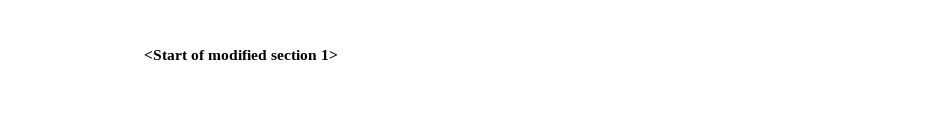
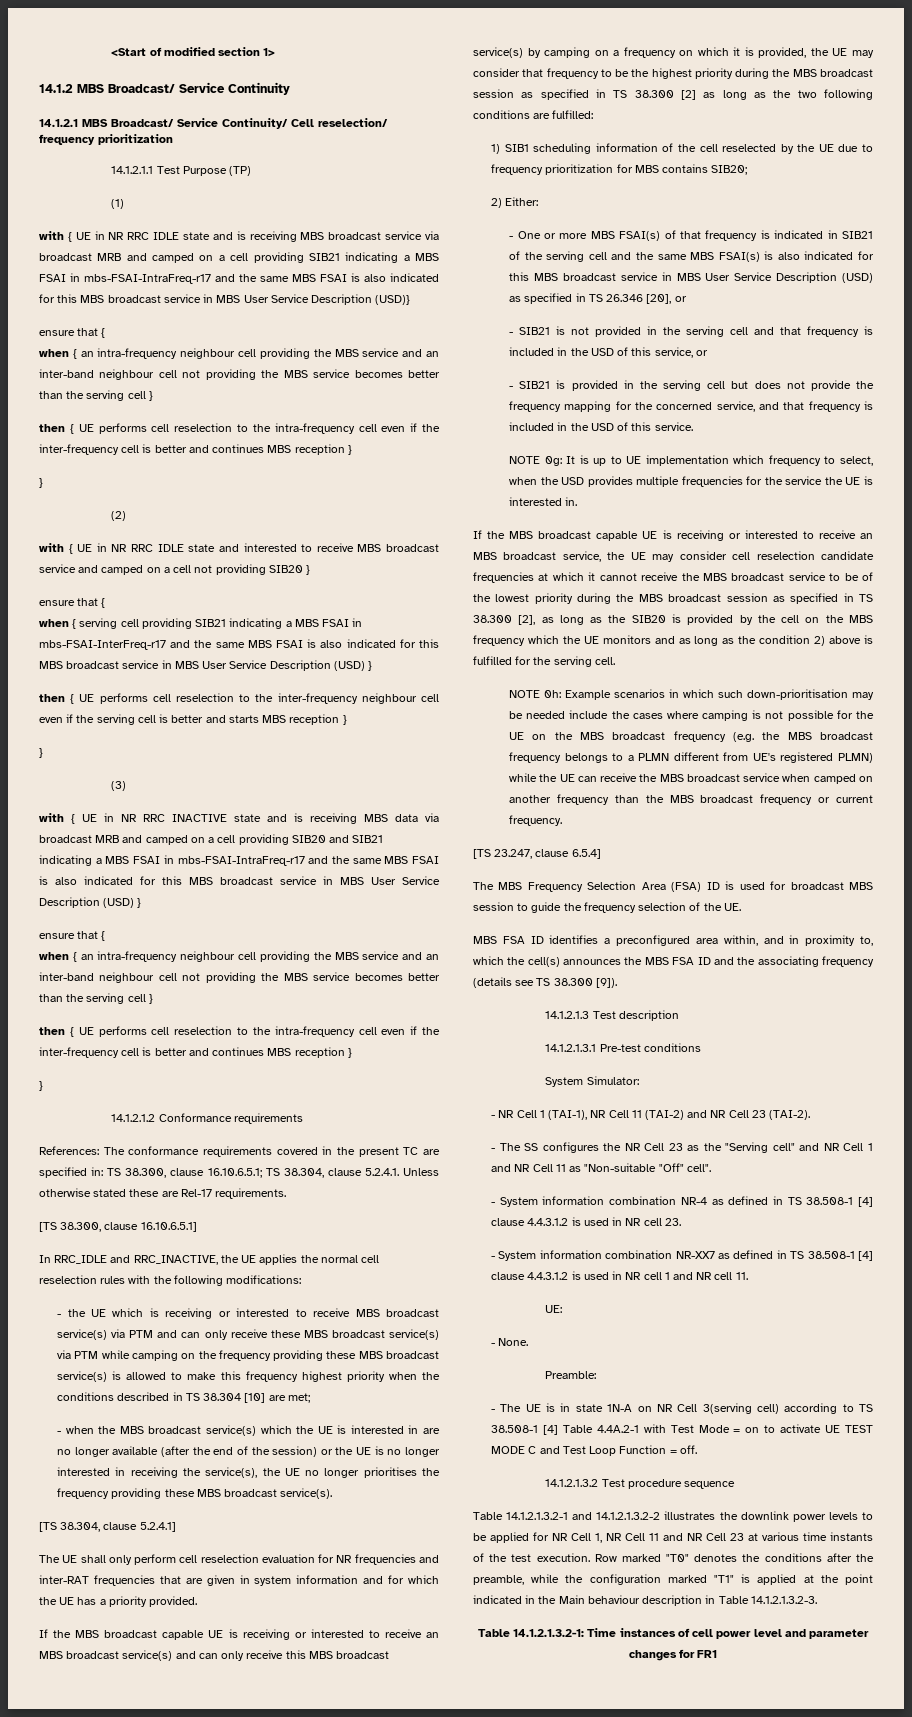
(339, 55) none -> [39,82,290,95] [39,118,388,129] [39,134,173,145] [111,166,251,176] [111,199,125,209] [39,231,439,242] [39,252,440,263] [39,273,439,284] [39,294,411,305] [39,328,106,338] [39,348,439,359] [39,369,440,380] [39,390,153,401] [39,423,440,434] [39,444,352,455] [39,478,43,488] [111,511,127,521] [39,543,440,554] [39,564,311,575] [39,598,106,608] [39,618,363,629] [39,639,439,650] [39,660,373,671] [39,693,439,704] [39,714,347,725] [39,748,43,758] [111,781,127,791] [39,813,439,824] [39,834,384,845] [39,855,439,866] [39,876,440,885] [39,897,142,908] [39,931,106,941] [39,951,439,962] [39,972,440,983] [39,993,153,1004] [39,1026,440,1037] [39,1047,352,1058] [39,1081,43,1091] [111,1113,303,1124] [39,1146,441,1157] [39,1167,439,1178] [39,1188,287,1199] [39,1222,197,1232] [39,1254,380,1265] [39,1275,302,1286] [57,1308,439,1319] [57,1329,439,1340] [57,1350,439,1361] [57,1371,440,1382] [57,1392,310,1403] [57,1425,440,1436] [57,1446,441,1457] [57,1467,441,1478] [57,1488,333,1499] [39,1522,176,1532] [39,1554,439,1565] [39,1575,439,1586] [39,1596,198,1607] [39,1629,439,1640] [39,1650,390,1661] [473,47,874,58] [473,68,873,79] [473,89,873,100] [473,110,594,119] [491,143,873,154] [491,164,748,175] [491,197,539,208] [509,230,873,241] [509,251,874,262] [509,272,873,283] [509,293,687,304] [509,326,874,337] [509,347,708,358] [509,380,874,391] [509,401,873,412] [509,422,693,431] [509,455,873,466] [509,476,873,487] [509,497,578,506] [473,530,873,541] [473,551,874,562] [473,572,873,583] [473,593,873,604] [473,614,873,625] [473,635,873,646] [473,656,615,667] [509,689,874,700] [509,710,874,721] [509,731,873,742] [509,752,873,763] [509,773,873,784] [509,794,873,805] [509,815,563,826] [473,849,601,859] [473,881,873,892] [473,902,741,913] [473,935,873,946] [473,956,875,967] [473,977,617,988] [545,1010,679,1021] [545,1043,701,1052] [545,1076,639,1087] [491,1110,811,1120] [491,1142,873,1153] [491,1163,711,1172] [491,1196,873,1207] [491,1217,681,1226] [491,1250,873,1261] [491,1271,748,1280] [545,1305,563,1313] [491,1338,529,1346] [545,1371,597,1379] [491,1403,874,1414] [491,1424,874,1435] [491,1445,697,1456] [545,1479,735,1489] [473,1511,873,1522] [473,1532,873,1543] [473,1553,874,1562] [473,1574,873,1585] [473,1595,817,1606] [477,1628,870,1639] [628,1649,718,1661] // 14.1.2 MBS Broadcast/ Service Continuity // 14.1.2.1 MBS Broadcast/ Service Continuity/ Cell reselection/ frequency prioritization // 14.1.2.1.1 Test Purpose (TP) // (1) // with { UE in NR RRC IDLE state and is receiving MBS broadcast service via broadcast MRB and camped on a cell providing SIB21 indicating a MBS FSAI in mbs-FSAI-IntraFreq-r17 and the same MBS FSAI is also indicated for this MBS broadcast service in MBS User Service Description (USD)} // ensure that { // when { an intra-frequency neighbour cell providing the MBS service and an inter-band neighbour cell not providing the MBS service becomes better than the serving cell } // then { UE performs cell reselection to the intra-frequency cell even if the inter-frequency cell is better and continues MBS reception } // } // (2) // with { UE in NR RRC IDLE state and interested to receive MBS broadcast service and camped on a cell not providing SIB20 } // ensure that { // when { serving cell providing SIB21 indicating a MBS FSAI in mbs-FSAI-InterFreq-r17 and the same MBS FSAI is also indicated for this MBS broadcast service in MBS User Service Description (USD) } // then { UE performs cell reselection to the inter-frequency neighbour cell even if the serving cell is better and starts MBS reception } // } // (3) // with { UE in NR RRC INACTIVE state and is receiving MBS data via broadcast MRB and camped on a cell providing SIB20 and SIB21 indicating a MBS FSAI in mbs-FSAI-IntraFreq-r17 and the same MBS FSAI is also indicated for this MBS broadcast service in MBS User Service Description (USD) } // ensure that { // when { an intra-frequency neighbour cell providing the MBS service and an inter-band neighbour cell not providing the MBS service becomes better than the serving cell } // then { UE performs cell reselection to the intra-frequency cell even if the inter-frequency cell is better and continues MBS reception } // } // 14.1.2.1.2 Conformance requirements // References: The conformance requirements covered in the present TC are specified in: TS 38.300, clause 16.10.6.5.1; TS 38.304, clause 5.2.4.1. Unless otherwise stated these are Rel-17 requirements. // [TS 38.300, clause 16.10.6.5.1] // In RRC_IDLE and RRC_INACTIVE, the UE applies the normal cell reselection rules with the following modifications: // - the UE which is receiving or interested to receive MBS broadcast service(s) via PTM and can only receive these MBS broadcast service(s) via PTM while camping on the frequency providing these MBS broadcast service(s) is allowed to make this frequency highest priority when the conditions described in TS 38.304 [10] are met; // - when the MBS broadcast service(s) which the UE is interested in are no longer available (after the end of the session) or the UE is no longer interested in receiving the service(s), the UE no longer prioritises the frequency providing these MBS broadcast service(s). // [TS 38.304, clause 5.2.4.1] // The UE shall only perform cell reselection evaluation for NR frequencies and inter-RAT frequencies that are given in system information and for which the UE has a priority provided. // If the MBS broadcast capable UE is receiving or interested to receive an MBS broadcast service(s) and can only receive this MBS broadcast service(s) by camping on a frequency on which it is provided, the UE may consider that frequency to be the highest priority during the MBS broadcast session as specified in TS 38.300 [2] as long as the two following conditions are fulfilled: // 1) SIB1 scheduling information of the cell reselected by the UE due to frequency prioritization for MBS contains SIB20; // 2) Either: // - One or more MBS FSAI(s) of that frequency is indicated in SIB21 of the serving cell and the same MBS FSAI(s) is also indicated for this MBS broadcast service in MBS User Service Description (USD) as specified in TS 26.346 [20], or // - SIB21 is not provided in the serving cell and that frequency is included in the USD of this service, or // - SIB21 is provided in the serving cell but does not provide the frequency mapping for the concerned service, and that frequency is included in the USD of this service. // NOTE 0g: It is up to UE implementation which frequency to select, when the USD provides multiple frequencies for the service the UE is interested in. // If the MBS broadcast capable UE is receiving or interested to receive an MBS broadcast service, the UE may consider cell reselection candidate frequencies at which it cannot receive the MBS broadcast service to be of the lowest priority during the MBS broadcast session as specified in TS 38.300 [2], as long as the SIB20 is provided by the cell on the MBS frequency which the UE monitors and as long as the condition 2) above is fulfilled for the serving cell. // NOTE 0h: Example scenarios in which such down-prioritisation may be needed include the cases where camping is not possible for the UE on the MBS broadcast frequency (e.g. the MBS broadcast frequency belongs to a PLMN different from UE's registered PLMN) while the UE can receive the MBS broadcast service when camped on another frequency than the MBS broadcast frequency or current frequency. // [TS 23.247, clause 6.5.4] // The MBS Frequency Selection Area (FSA) ID is used for broadcast MBS session to guide the frequency selection of the UE. // MBS FSA ID identifies a preconfigured area within, and in proximity to, which the cell(s) announces the MBS FSA ID and the associating frequency (details see TS 38.300 [9]). // 14.1.2.1.3 Test description // 14.1.2.1.3.1 Pre-test conditions // System Simulator: // - NR Cell 1 (TAI-1), NR Cell 11 (TAI-2) and NR Cell 23 (TAI-2). // - The SS configures the NR Cell 23 as the "Serving cell" and NR Cell 1 and NR Cell 11 as "Non-suitable "Off" cell". // - System information combination NR-4 as defined in TS 38.508-1 [4] clause 4.4.3.1.2 is used in NR cell 23. // - System information combination NR-XX7 as defined in TS 38.508-1 [4] clause 4.4.3.1.2 is used in NR cell 1 and NR cell 11. // UE: // - None. // Preamble: // - The UE is in state 1N-A on NR Cell 3(serving cell) according to TS 38.508-1 [4] Table 4.4A.2-1 with Test Mode = on to activate UE TEST MODE C and Test Loop Function = off. // 14.1.2.1.3.2 Test procedure sequence // Table 14.1.2.1.3.2-1 and 14.1.2.1.3.2-2 illustrates the downlink power levels to be applied for NR Cell 1, NR Cell 11 and NR Cell 23 at various time instants of the test execution. Row marked "T0" denotes the conditions after the preamble, while the configuration marked "T1" is applied at the point indicated in the Main behaviour description in Table 14.1.2.1.3.2-3. // Table 14.1.2.1.3.2-1: Time instances of cell power level and parameter changes for FR1

